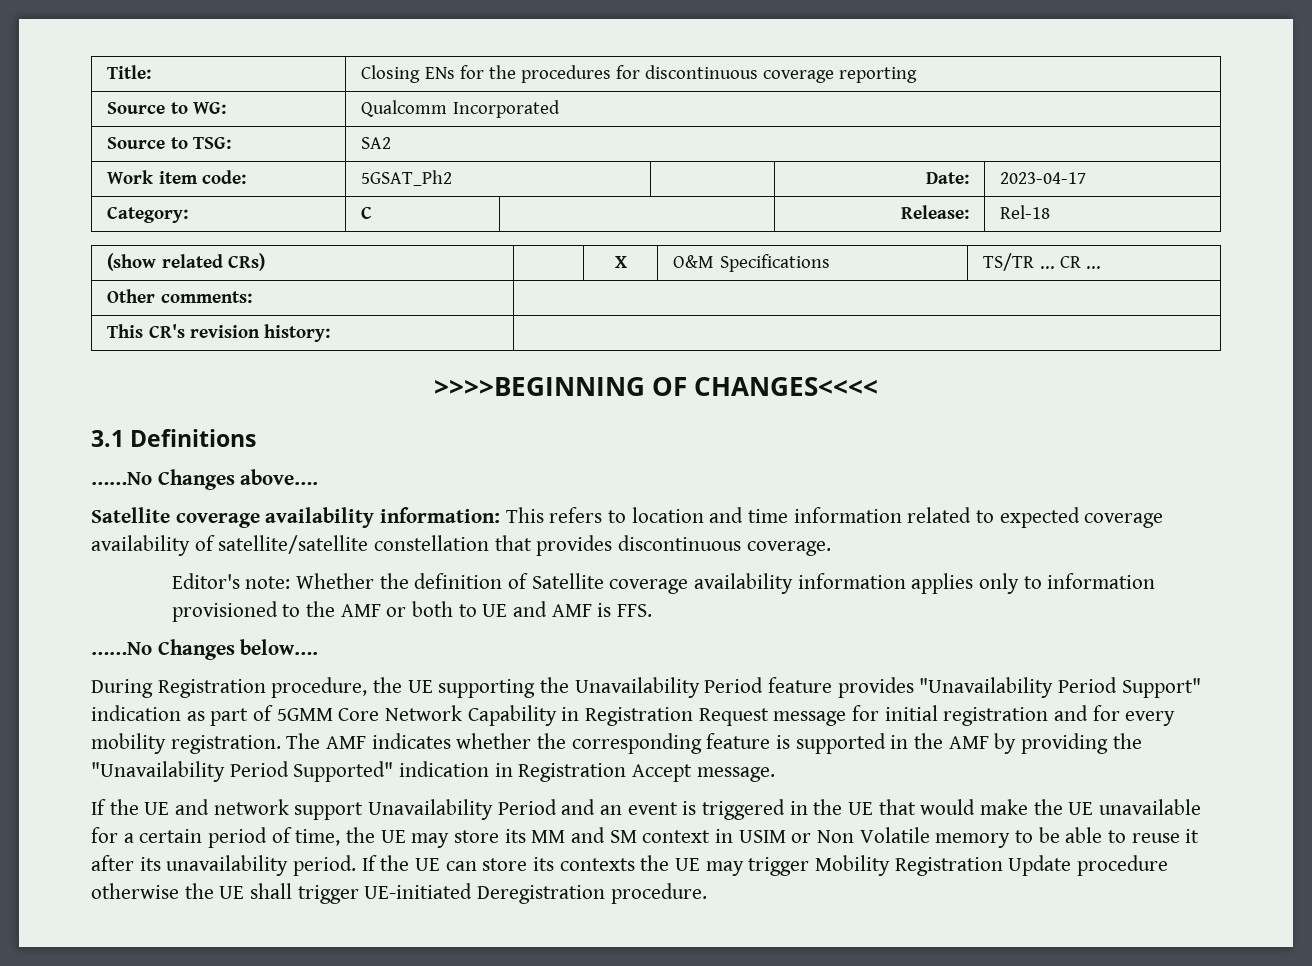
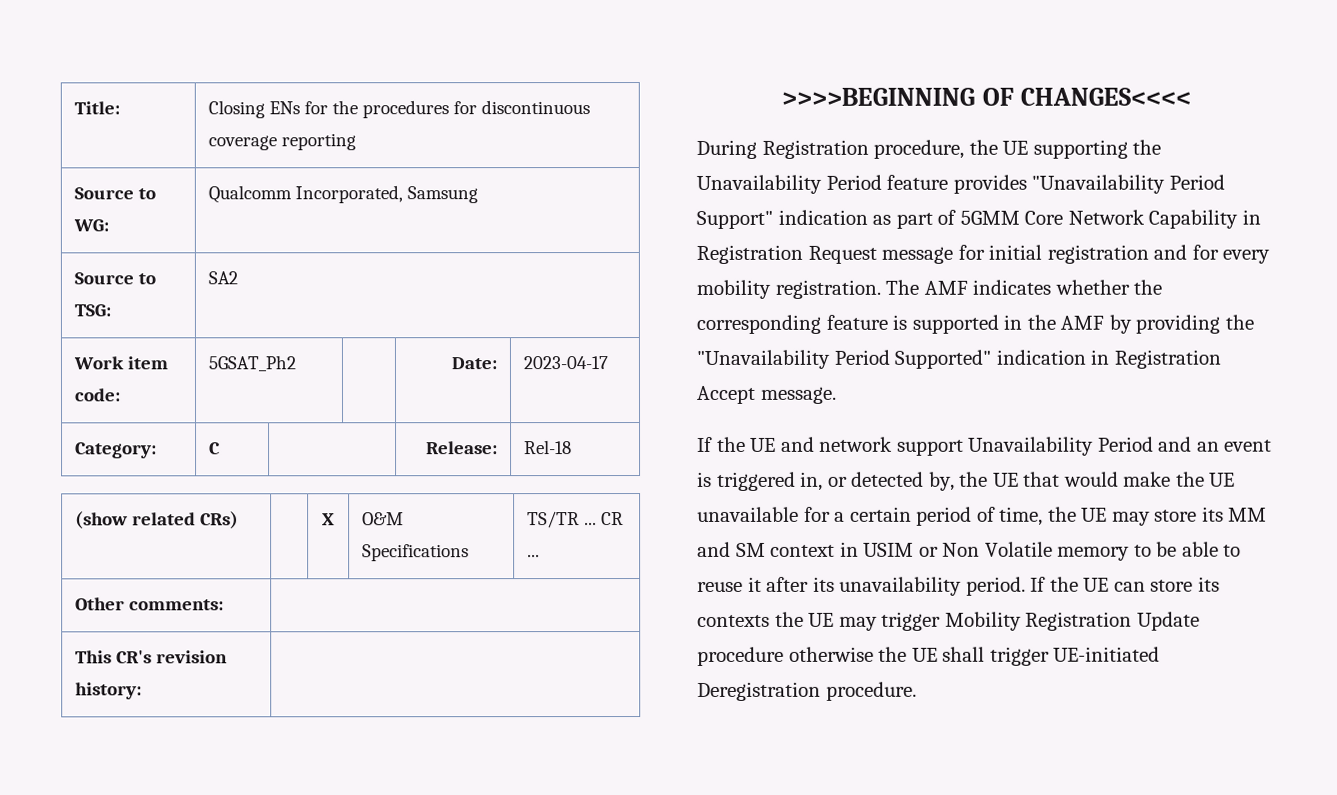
[452,100,560,118] Incorporated -> [294,185,478,204] Incorporated, Samsung
[91,429,257,447] [91,469,319,490] [91,507,1164,528] [91,535,831,556] [171,573,1156,594] [171,601,652,622] [91,639,319,660] // 3.1 Definitions // ……No Changes above…. // Satellite coverage availability information: This refers to location and time information related to expected coverage availability of satellite/satellite constellation that provides discontinuous coverage. // Editor's note: Whether the definition of Satellite coverage availability information applies only to information provisioned to the AMF or both to UE and AMF is FFS. // ……No Changes below…. -> (1191, 96) none
[789,801,808,815] in -> [800,471,955,491] in, or detected by,

